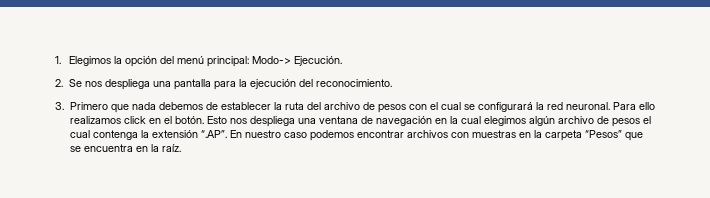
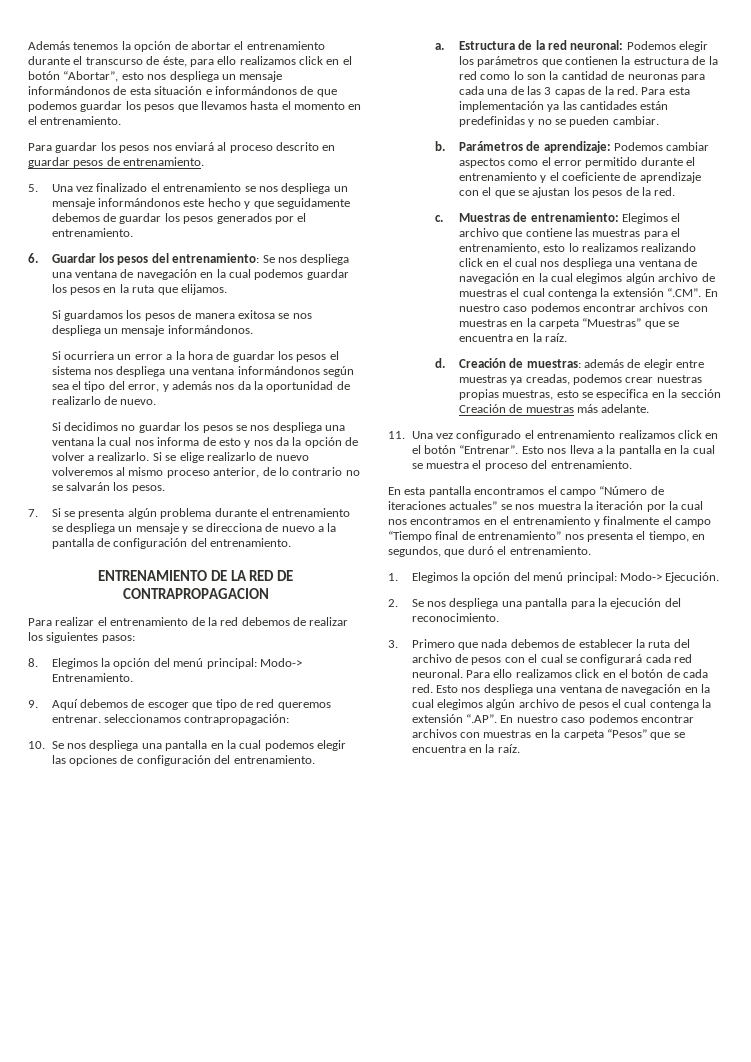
(55, 60) none -> [28,41,325,52] [28,56,352,67] [28,71,283,82] [28,86,337,97] [28,101,362,112] [28,116,122,125] [28,142,336,153] [28,157,205,168] [28,183,348,194] [51,198,350,209] [51,213,307,224] [51,228,133,237] [28,253,350,265] [51,269,349,280] [51,284,227,295] [51,310,312,321] [51,325,253,336] [51,351,339,362] [51,366,354,377] [51,381,350,392] [51,396,157,405] [51,422,346,433] [51,437,359,448] [51,452,309,463] [51,467,360,478] [51,482,165,493] [28,508,351,519] [51,523,337,534] [51,538,292,549] [97,570,294,581] [122,588,269,599] [28,617,349,626] [28,632,135,643] [28,658,302,669] [51,673,133,682] [28,699,331,710] [51,714,290,725] [28,740,347,751] [51,755,315,766] [435,40,709,52] [458,56,718,67] [458,71,705,82] [458,86,690,97] [458,101,669,112] [458,116,659,127] [435,141,710,153] [458,157,696,168] [458,172,701,183] [458,187,676,198] [435,212,681,224] [458,228,681,239] [458,243,697,254] [458,258,697,269] [458,273,715,284] [458,288,718,299] [458,303,708,314] [458,318,680,329] [458,333,568,342] [435,358,705,370] [458,374,702,385] [458,389,721,400] [458,404,650,413] [388,430,719,441] [411,445,715,456] [411,460,632,471] [388,486,664,497] [388,501,704,512] [388,516,711,527] [388,531,705,542] [388,546,591,557] Además tenemos la opción de abortar el entrenamiento durante el transcurso de éste, para ello realizamos click en el botón “Abortar”, esto nos despliega un mensaje informándonos de esta situación e informándonos de que podemos guardar los pesos que llevamos hasta el momento en el entrenamiento. // Para guardar los pesos nos enviará al proceso descrito en guardar pesos de entrenamiento. // 5. Una vez finalizado el entrenamiento se nos despliega un mensaje informándonos este hecho y que seguidamente debemos de guardar los pesos generados por el entrenamiento. // 6. Guardar los pesos del entrenamiento: Se nos despliega una ventana de navegación en la cual podemos guardar los pesos en la ruta que elijamos. // Si guardamos los pesos de manera exitosa se nos despliega un mensaje informándonos. // Si ocurriera un error a la hora de guardar los pesos el sistema nos despliega una ventana informándonos según sea el tipo del error, y además nos da la oportunidad de realizarlo de nuevo. // Si decidimos no guardar los pesos se nos despliega una ventana la cual nos informa de esto y nos da la opción de volver a realizarlo. Si se elige realizarlo de nuevo volveremos al mismo proceso anterior, de lo contrario no se salvarán los pesos. // 7. Si se presenta algún problema durante el entrenamiento se despliega un mensaje y se direcciona de nuevo a la pantalla de configuración del entrenamiento. // ENTRENAMIENTO DE LA RED DE CONTRAPROPAGACION // Para realizar el entrenamiento de la red debemos de realizar los siguientes pasos: // 8. Elegimos la opción del menú principal: Modo-> Entrenamiento. // 9. Aquí debemos de escoger que tipo de red queremos entrenar. seleccionamos contrapropagación: // 10. Se nos despliega una pantalla en la cual podemos elegir las opciones de configuración del entrenamiento. // a. Estructura de la red neuronal: Podemos elegir los parámetros que contienen la estructura de la red como lo son la cantidad de neuronas para cada una de las 3 capas de la red. Para esta implementación ya las cantidades están predefinidas y no se pueden cambiar. // b. Parámetros de aprendizaje: Podemos cambiar aspectos como el error permitido durante el entrenamiento y el coeficiente de aprendizaje con el que se ajustan los pesos de la red. // c. Muestras de entrenamiento: Elegimos el archivo que contiene las muestras para el entrenamiento, esto lo realizamos realizando click en el cual nos despliega una ventana de navegación en la cual elegimos algún archivo de muestras el cual contenga la extensión “.CM”. En nuestro caso podemos encontrar archivos con muestras en la carpeta “Muestras” que se encuentra en la raíz. // d. Creación de muestras: además de elegir entre muestras ya creadas, podemos crear nuestras propias muestras, esto se especifica en la sección Creación de muestras más adelante. // 11. Una vez configurado el entrenamiento realizamos click en el botón “Entrenar”. Esto nos lleva a la pantalla en la cual se muestra el proceso del entrenamiento. // En esta pantalla encontramos el campo “Número de iteraciones actuales” se nos muestra la iteración por la cual nos encontramos en el entrenamiento y finalmente el campo “Tiempo final de entrenamiento” nos presenta el tiempo, en segundos, que duró el entrenamiento. //
[535,102,544,110] la -> [645,654,671,663] cada
[174,116,204,124] botón. -> [631,669,709,678] [411,684,433,693] botón de cada red.

